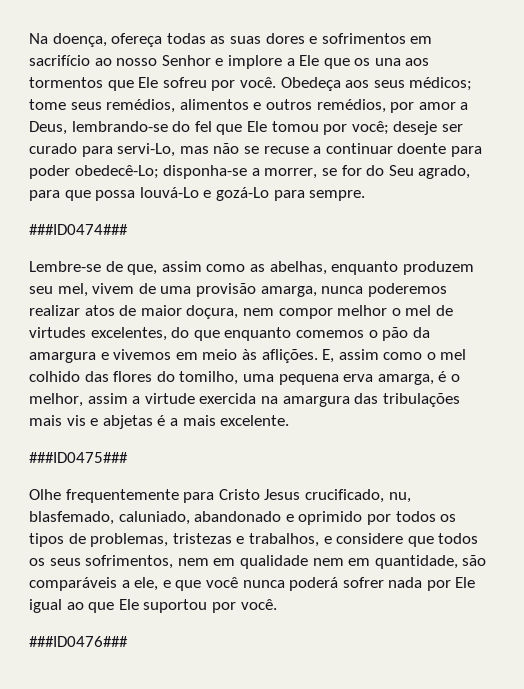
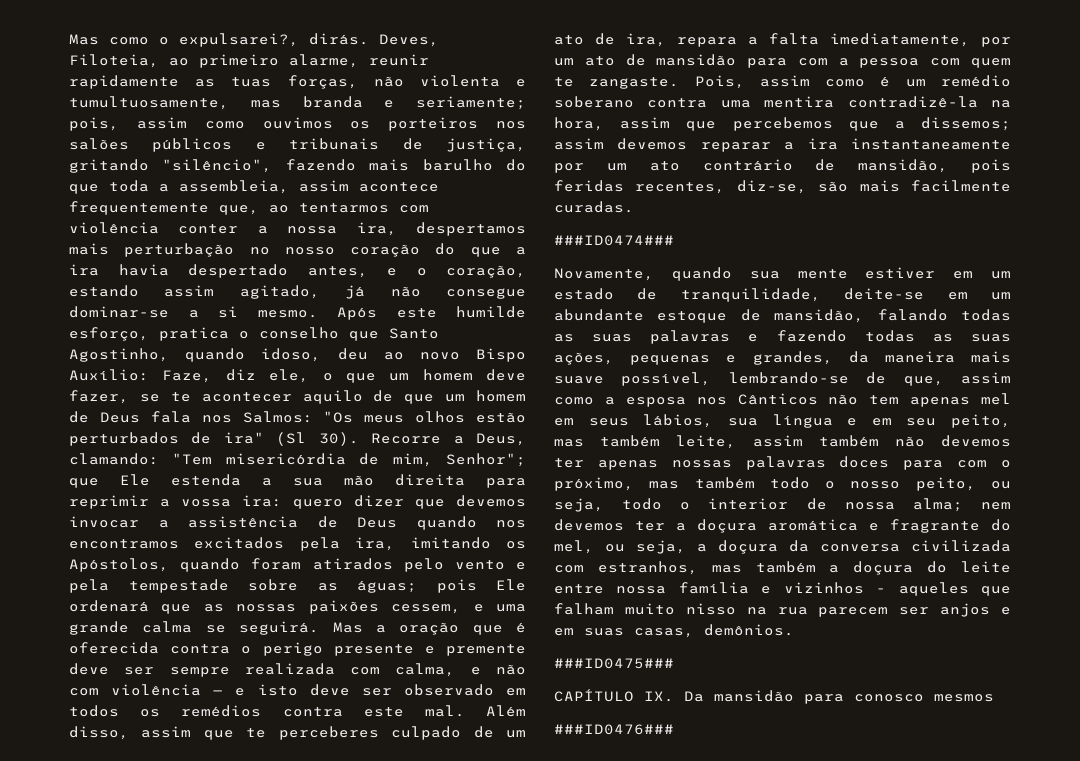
[29,33,433,47] [29,55,430,69] [29,77,473,91] [29,99,469,113] [29,121,463,135] [29,143,482,157] [29,165,471,179] [29,187,366,201] [29,224,128,235] [29,261,474,275] [29,283,447,297] [29,305,453,319] [29,327,430,341] [29,349,467,363] [29,371,460,385] [29,393,460,407] [29,415,290,429] [29,452,128,463] [29,489,411,503] [29,511,457,525] [29,533,479,547] [29,555,487,569] [29,577,476,591] [29,599,277,613] Na doença, ofereça todas as suas dores e sofrimentos em sacrifício ao nosso Senhor e implore a Ele que os una aos tormentos que Ele sofreu por você. Obedeça aos seus médicos; tome seus remédios, alimentos e outros remédios, por amor a Deus, lembrando-se do fel que Ele tomou por você; deseje ser curado para servi-Lo, mas não se recuse a continuar doente para poder obedecê-Lo; disponha-se a morrer, se for do Seu agrado, para que possa louvá-Lo e gozá-Lo para sempre. // ###ID0474### // Lembre-se de que, assim como as abelhas, enquanto produzem seu mel, vivem de uma provisão amarga, nunca poderemos realizar atos de maior doçura, nem compor melhor o mel de virtudes excelentes, do que enquanto comemos o pão da amargura e vivemos em meio às aflições. E, assim como o mel colhido das flores do tomilho, uma pequena erva amarga, é o melhor, assim a virtude exercida na amargura das tribulações mais vis e abjetas é a mais excelente. // ###ID0475### // Olhe frequentemente para Cristo Jesus crucificado, nu, blasfemado, caluniado, abandonado e oprimido por todos os tipos de problemas, tristezas e trabalhos, e considere que todos os seus sofrimentos, nem em qualidade nem em quantidade, são comparáveis a ele, e que você nunca poderá sofrer nada por Ele igual ao que Ele suportou por você. -> [69,33,439,47] [69,54,429,68] [69,75,526,89] [69,96,526,110] [69,117,526,131] [69,138,526,152] [69,159,526,173] [69,180,439,194] [69,201,429,215] [69,222,526,236] [69,243,526,257] [69,264,526,278] [69,285,526,299] [69,306,526,320] [69,327,439,341] [69,348,526,362] [69,369,526,383] [69,390,526,404] [69,411,526,423] [69,432,526,446] [69,453,526,467] [69,474,526,488] [69,495,526,509] [69,516,526,530] [69,537,526,551] [69,558,526,572] [69,579,526,593] [69,600,526,614] [69,621,526,635] [69,642,526,656] [69,663,526,677] [69,684,526,696] [69,705,526,717] [69,726,526,740] [554,33,1011,47] [554,54,1011,68] [554,75,1011,89] [554,96,1011,108] [554,117,1011,131] [554,138,1011,152] [554,159,1011,173] [554,180,1011,194] [554,201,634,213] [554,235,674,246] [554,267,1011,281] [554,288,1011,302] [554,309,1011,323] [554,330,1011,344] [554,351,1011,365] [554,372,1011,386] [554,393,1011,407] [554,414,1011,428] [554,435,1011,449] [554,456,1011,470] [554,477,1011,491] [554,498,1011,512] [554,519,1011,533] [554,540,1011,554] [554,561,1011,575] [554,582,1011,596] [554,603,1011,617] [554,624,794,638] [554,658,674,669] [554,689,994,704] Mas como o expulsarei?, dirás. Deves, Filoteia, ao primeiro alarme, reunir rapidamente as tuas forças, não violenta e tumultuosamente, mas branda e seriamente; pois, assim como ouvimos os porteiros nos salões públicos e tribunais de justiça, gritando "silêncio", fazendo mais barulho do que toda a assembleia, assim acontece frequentemente que, ao tentarmos com violência conter a nossa ira, despertamos mais perturbação no nosso coração do que a ira havia despertado antes, e o coração, estando assim agitado, já não consegue dominar-se a si mesmo. Após este humilde esforço, pratica o conselho que Santo Agostinho, quando idoso, deu ao novo Bispo Auxílio: Faze, diz ele, o que um homem deve fazer, se te acontecer aquilo de que um homem de Deus fala nos Salmos: "Os meus olhos estão perturbados de ira" (Sl 30). Recorre a Deus, clamando: "Tem misericórdia de mim, Senhor"; que Ele estenda a sua mão direita para reprimir a vossa ira: quero dizer que devemos invocar a assistência de Deus quando nos encontramos excitados pela ira, imitando os Apóstolos, quando foram atirados pelo vento e pela tempestade sobre as águas; pois Ele ordenará que as nossas paixões cessem, e uma grande calma se seguirá. Mas a oração que é oferecida contra o perigo presente e premente deve ser sempre realizada com calma, e não com violência — e isto deve ser observado em todos os remédios contra este mal. Além disso, assim que te perceberes culpado de um ato de ira, repara a falta imediatamente, por um ato de mansidão para com a pessoa com quem te zangaste. Pois, assim como é um remédio soberano contra uma mentira contradizê-la na hora, assim que percebemos que a dissemos; assim devemos reparar a ira instantaneamente por um ato contrário de mansidão, pois feridas recentes, diz-se, são mais facilmente curadas. // ###ID0474### // Novamente, quando sua mente estiver em um estado de tranquilidade, deite-se em um abundante estoque de mansidão, falando todas as suas palavras e fazendo todas as suas ações, pequenas e grandes, da maneira mais suave possível, lembrando-se de que, assim como a esposa nos Cânticos não tem apenas mel em seus lábios, sua língua e em seu peito, mas também leite, assim também não devemos ter apenas nossas palavras doces para com o próximo, mas também todo o nosso peito, ou seja, todo o interior de nossa alma; nem devemos ter a doçura aromática e fragrante do mel, ou seja, a doçura da conversa civilizada com estranhos, mas também a doçura do leite entre nossa família e vizinhos - aqueles que falham muito nisso na rua parecem ser anjos e em suas casas, demônios. // ###ID0475### // CAPÍTULO IX. Da mansidão para conosco mesmos

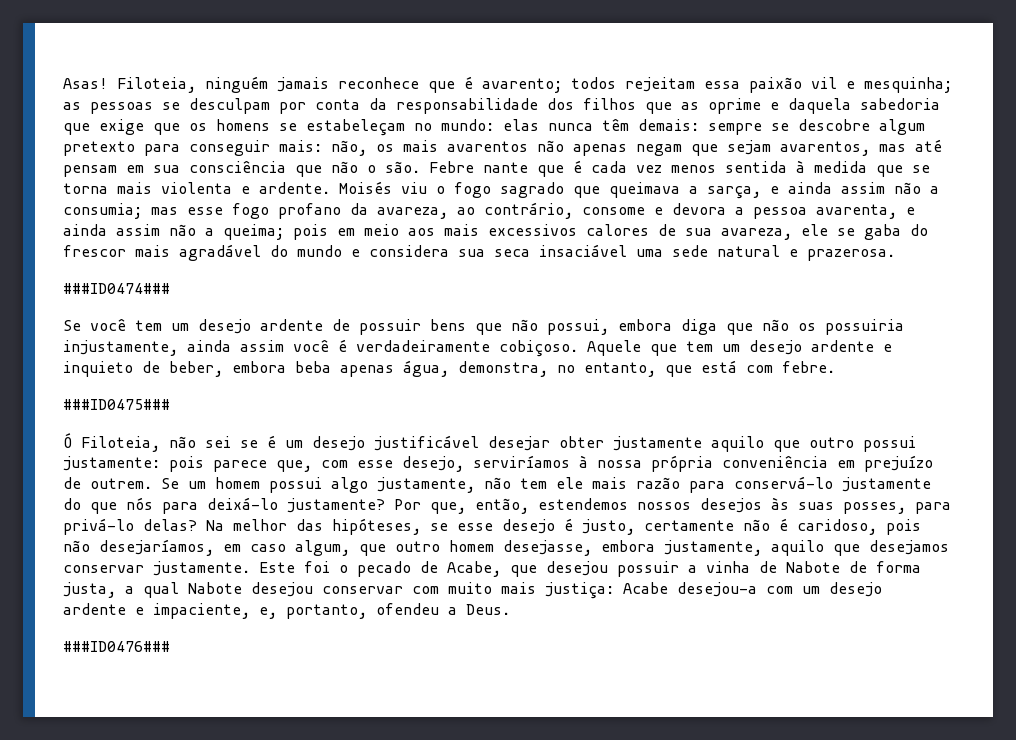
[69,33,439,47] [69,54,429,68] [69,75,526,89] [69,96,526,110] [69,117,526,131] [69,138,526,152] [69,159,526,173] [69,180,439,194] [69,201,429,215] [69,222,526,236] [69,243,526,257] [69,264,526,278] [69,285,526,299] [69,306,526,320] [69,327,439,341] [69,348,526,362] [69,369,526,383] [69,390,526,404] [69,411,526,423] [69,432,526,446] [69,453,526,467] [69,474,526,488] [69,495,526,509] [69,516,526,530] [69,537,526,551] [69,558,526,572] [69,579,526,593] [69,600,526,614] [69,621,526,635] [69,642,526,656] [69,663,526,677] [69,684,526,696] [69,705,526,717] [69,726,526,740] [554,33,1011,47] [554,54,1011,68] [554,75,1011,89] [554,96,1011,108] [554,117,1011,131] [554,138,1011,152] [554,159,1011,173] [554,180,1011,194] [554,201,634,213] [554,235,674,246] [554,267,1011,281] [554,288,1011,302] [554,309,1011,323] [554,330,1011,344] [554,351,1011,365] [554,372,1011,386] [554,393,1011,407] [554,414,1011,428] [554,435,1011,449] [554,456,1011,470] [554,477,1011,491] [554,498,1011,512] [554,519,1011,533] [554,540,1011,554] [554,561,1011,575] [554,582,1011,596] [554,603,1011,617] [554,624,794,638] [554,658,674,669] [554,689,994,704] Mas como o expulsarei?, dirás. Deves, Filoteia, ao primeiro alarme, reunir rapidamente as tuas forças, não violenta e tumultuosamente, mas branda e seriamente; pois, assim como ouvimos os porteiros nos salões públicos e tribunais de justiça, gritando "silêncio", fazendo mais barulho do que toda a assembleia, assim acontece frequentemente que, ao tentarmos com violência conter a nossa ira, despertamos mais perturbação no nosso coração do que a ira havia despertado antes, e o coração, estando assim agitado, já não consegue dominar-se a si mesmo. Após este humilde esforço, pratica o conselho que Santo Agostinho, quando idoso, deu ao novo Bispo Auxílio: Faze, diz ele, o que um homem deve fazer, se te acontecer aquilo de que um homem de Deus fala nos Salmos: "Os meus olhos estão perturbados de ira" (Sl 30). Recorre a Deus, clamando: "Tem misericórdia de mim, Senhor"; que Ele estenda a sua mão direita para reprimir a vossa ira: quero dizer que devemos invocar a assistência de Deus quando nos encontramos excitados pela ira, imitando os Apóstolos, quando foram atirados pelo vento e pela tempestade sobre as águas; pois Ele ordenará que as nossas paixões cessem, e uma grande calma se seguirá. Mas a oração que é oferecida contra o perigo presente e premente deve ser sempre realizada com calma, e não com violência — e isto deve ser observado em todos os remédios contra este mal. Além disso, assim que te perceberes culpado de um ato de ira, repara a falta imediatamente, por um ato de mansidão para com a pessoa com quem te zangaste. Pois, assim como é um remédio soberano contra uma mentira contradizê-la na hora, assim que percebemos que a dissemos; assim devemos reparar a ira instantaneamente por um ato contrário de mansidão, pois feridas recentes, diz-se, são mais facilmente curadas. // ###ID0474### // Novamente, quando sua mente estiver em um estado de tranquilidade, deite-se em um abundante estoque de mansidão, falando todas as suas palavras e fazendo todas as suas ações, pequenas e grandes, da maneira mais suave possível, lembrando-se de que, assim como a esposa nos Cânticos não tem apenas mel em seus lábios, sua língua e em seu peito, mas também leite, assim também não devemos ter apenas nossas palavras doces para com o próximo, mas também todo o nosso peito, ou seja, todo o interior de nossa alma; nem devemos ter a doçura aromática e fragrante do mel, ou seja, a doçura da conversa civilizada com estranhos, mas também a doçura do leite entre nossa família e vizinhos - aqueles que falham muito nisso na rua parecem ser anjos e em suas casas, demônios. // ###ID0475### // CAPÍTULO IX. Da mansidão para conosco mesmos -> [63,76,952,93] [63,98,940,114] [63,119,925,136] [63,139,942,156] [63,160,930,177] [63,181,939,199] [63,202,915,219] [63,224,928,240] [63,244,895,261] [63,283,170,294] [63,319,904,335] [63,339,892,357] [63,360,835,377] [63,399,170,410] [63,433,916,452] [63,455,933,472] [63,476,931,493] [63,497,951,514] [63,518,921,535] [63,539,949,556] [63,561,921,577] [63,582,882,599] [63,603,510,619] Asas! Filoteia, ninguém jamais reconhece que é avarento; todos rejeitam essa paixão vil e mesquinha; as pessoas se desculpam por conta da responsabilidade dos filhos que as oprime e daquela sabedoria que exige que os homens se estabeleçam no mundo: elas nunca têm demais: sempre se descobre algum pretexto para conseguir mais: não, os mais avarentos não apenas negam que sejam avarentos, mas até pensam em sua consciência que não o são. Febre nante que é cada vez menos sentida à medida que se torna mais violenta e ardente. Moisés viu o fogo sagrado que queimava a sarça, e ainda assim não a consumia; mas esse fogo profano da avareza, ao contrário, consome e devora a pessoa avarenta, e ainda assim não a queima; pois em meio aos mais excessivos calores de sua avareza, ele se gaba do frescor mais agradável do mundo e considera sua seca insaciável uma sede natural e prazerosa. // ###ID0474### // Se você tem um desejo ardente de possuir bens que não possui, embora diga que não os possuiria injustamente, ainda assim você é verdadeiramente cobiçoso. Aquele que tem um desejo ardente e inquieto de beber, embora beba apenas água, demonstra, no entanto, que está com febre. // ###ID0475### // Ó Filoteia, não sei se é um desejo justificável desejar obter justamente aquilo que outro possui justamente: pois parece que, com esse desejo, serviríamos à nossa própria conveniência em prejuízo de outrem. Se um homem possui algo justamente, não tem ele mais razão para conservá-lo justamente do que nós para deixá-lo justamente? Por que, então, estendemos nossos desejos às suas posses, para privá-lo delas? Na melhor das hipóteses, se esse desejo é justo, certamente não é caridoso, pois não desejaríamos, em caso algum, que outro homem desejasse, embora justamente, aquilo que desejamos conservar justamente. Este foi o pecado de Acabe, que desejou possuir a vinha de Nabote de forma justa, a qual Nabote desejou conservar com muito mais justiça: Acabe desejou-a com um desejo ardente e impaciente, e, portanto, ofendeu a Deus.

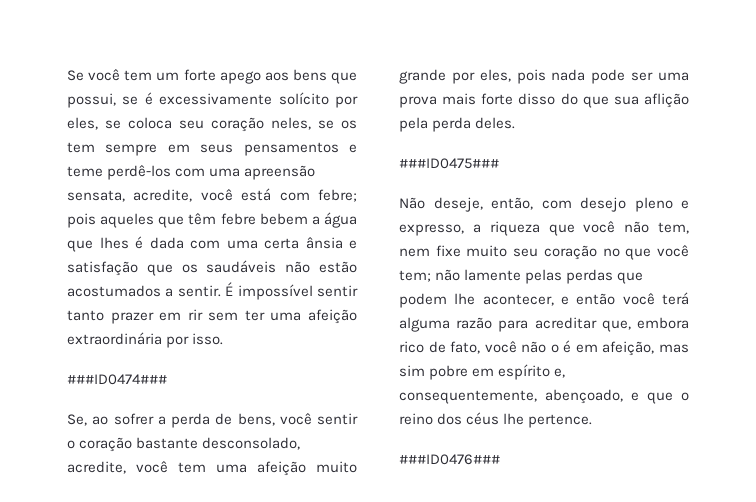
[63,76,952,93] [63,98,940,114] [63,119,925,136] [63,139,942,156] [63,160,930,177] [63,181,939,199] [63,202,915,219] [63,224,928,240] [63,244,895,261] [63,283,170,294] [63,319,904,335] [63,339,892,357] [63,360,835,377] [63,399,170,410] [63,433,916,452] [63,455,933,472] [63,476,931,493] [63,497,951,514] [63,518,921,535] [63,539,949,556] [63,561,921,577] [63,582,882,599] [63,603,510,619] Asas! Filoteia, ninguém jamais reconhece que é avarento; todos rejeitam essa paixão vil e mesquinha; as pessoas se desculpam por conta da responsabilidade dos filhos que as oprime e daquela sabedoria que exige que os homens se estabeleçam no mundo: elas nunca têm demais: sempre se descobre algum pretexto para conseguir mais: não, os mais avarentos não apenas negam que sejam avarentos, mas até pensam em sua consciência que não o são. Febre nante que é cada vez menos sentida à medida que se torna mais violenta e ardente. Moisés viu o fogo sagrado que queimava a sarça, e ainda assim não a consumia; mas esse fogo profano da avareza, ao contrário, consome e devora a pessoa avarenta, e ainda assim não a queima; pois em meio aos mais excessivos calores de sua avareza, ele se gaba do frescor mais agradável do mundo e considera sua seca insaciável uma sede natural e prazerosa. // ###ID0474### // Se você tem um desejo ardente de possuir bens que não possui, embora diga que não os possuiria injustamente, ainda assim você é verdadeiramente cobiçoso. Aquele que tem um desejo ardente e inquieto de beber, embora beba apenas água, demonstra, no entanto, que está com febre. // ###ID0475### // Ó Filoteia, não sei se é um desejo justificável desejar obter justamente aquilo que outro possui justamente: pois parece que, com esse desejo, serviríamos à nossa própria conveniência em prejuízo de outrem. Se um homem possui algo justamente, não tem ele mais razão para conservá-lo justamente do que nós para deixá-lo justamente? Por que, então, estendemos nossos desejos às suas posses, para privá-lo delas? Na melhor das hipóteses, se esse desejo é justo, certamente não é caridoso, pois não desejaríamos, em caso algum, que outro homem desejasse, embora justamente, aquilo que desejamos conservar justamente. Este foi o pecado de Acabe, que desejou possuir a vinha de Nabote de forma justa, a qual Nabote desejou conservar com muito mais justiça: Acabe desejou-a com um desejo ardente e impaciente, e, portanto, ofendeu a Deus. -> [67,69,357,84] [67,92,358,108] [67,117,357,132] [67,142,357,156] [67,165,316,180] [67,188,357,202] [67,212,357,228] [67,236,357,252] [67,260,357,276] [67,282,358,300] [67,309,358,324] [67,332,224,348] [67,374,167,385] [67,413,358,428] [67,437,301,452] [67,461,357,476] [399,69,689,84] [399,93,689,108] [399,117,516,132] [399,158,499,169] [399,197,689,212] [399,221,689,236] [399,245,689,260] [399,269,644,284] [399,292,689,308] [399,317,689,332] [399,340,689,356] [399,364,566,380] [399,389,689,404] [399,412,593,428] Se você tem um forte apego aos bens que possui, se é excessivamente solícito por eles, se coloca seu coração neles, se os tem sempre em seus pensamentos e teme perdê-los com uma apreensão sensata, acredite, você está com febre; pois aqueles que têm febre bebem a água que lhes é dada com uma certa ânsia e satisfação que os saudáveis não estão acostumados a sentir. É impossível sentir tanto prazer em rir sem ter uma afeição extraordinária por isso. // ###ID0474### // Se, ao sofrer a perda de bens, você sentir o coração bastante desconsolado, acredite, você tem uma afeição muito grande por eles, pois nada pode ser uma prova mais forte disso do que sua aflição pela perda deles. // ###ID0475### // Não deseje, então, com desejo pleno e expresso, a riqueza que você não tem, nem fixe muito seu coração no que você tem; não lamente pelas perdas que podem lhe acontecer, e então você terá alguma razão para acreditar que, embora rico de fato, você não o é em afeição, mas sim pobre em espírito e, consequentemente, abençoado, e que o reino dos céus lhe pertence.

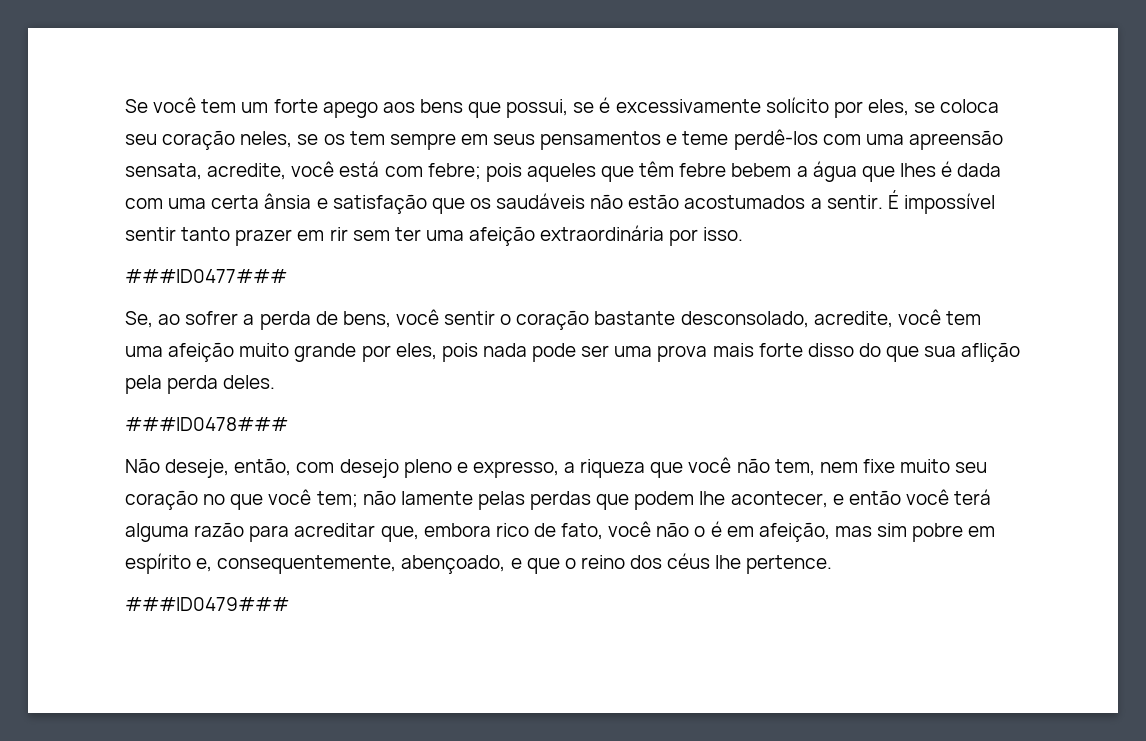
[67,374,167,385] ###ID0474### -> [125,269,287,283] ###ID0477###
[399,158,499,169] ###ID0475### -> [125,417,288,431] ###ID0478###
[399,454,500,465] ###ID0476### -> [125,597,289,611] ###ID0479###

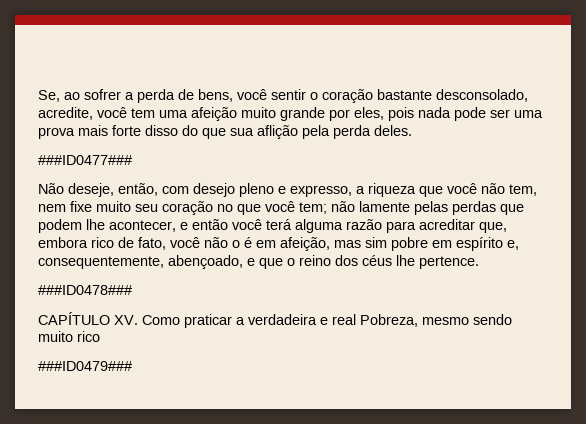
[125,97,1000,118] [125,129,1003,150] [125,161,1002,182] [125,190,995,214] [125,225,744,246] [125,269,287,283] Se você tem um forte apego aos bens que possui, se é excessivamente solícito por eles, se coloca seu coração neles, se os tem sempre em seus pensamentos e teme perdê-los com uma apreensão sensata, acredite, você está com febre; pois aqueles que têm febre bebem a água que lhes é dada com uma certa ânsia e satisfação que os saudáveis não estão acostumados a sentir. É impossível sentir tanto prazer em rir sem ter uma afeição extraordinária por isso. // ###ID0477### // -> (38, 96) none
[125,417,288,431] ###ID0478### -> [38,155,132,165] ###ID0477###
(833, 564) none -> [38,285,132,295] [38,312,512,328] [38,331,100,342] // ###ID0478### // CAPÍTULO XV. Como praticar a verdadeira e real Pobreza, mesmo sendo muito rico

